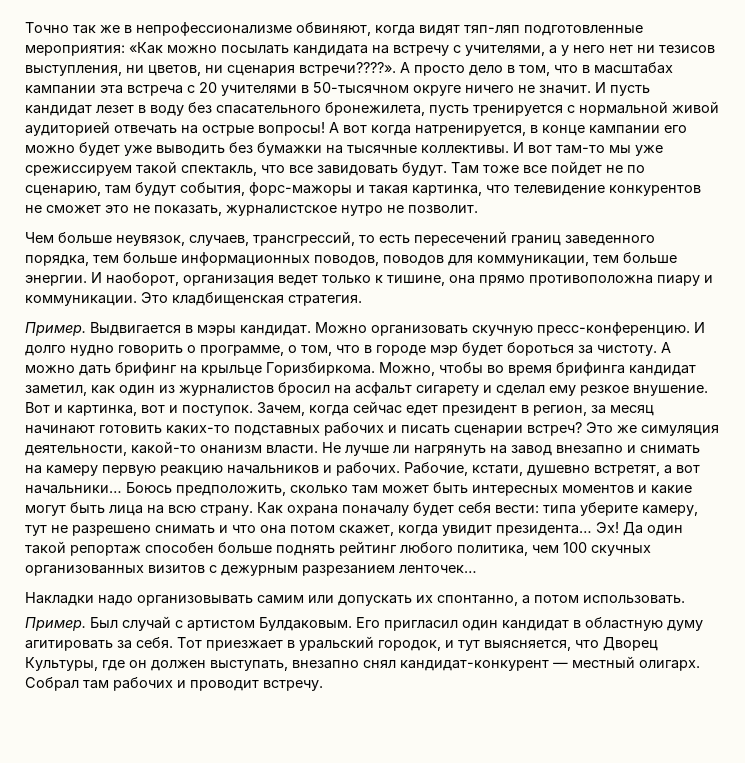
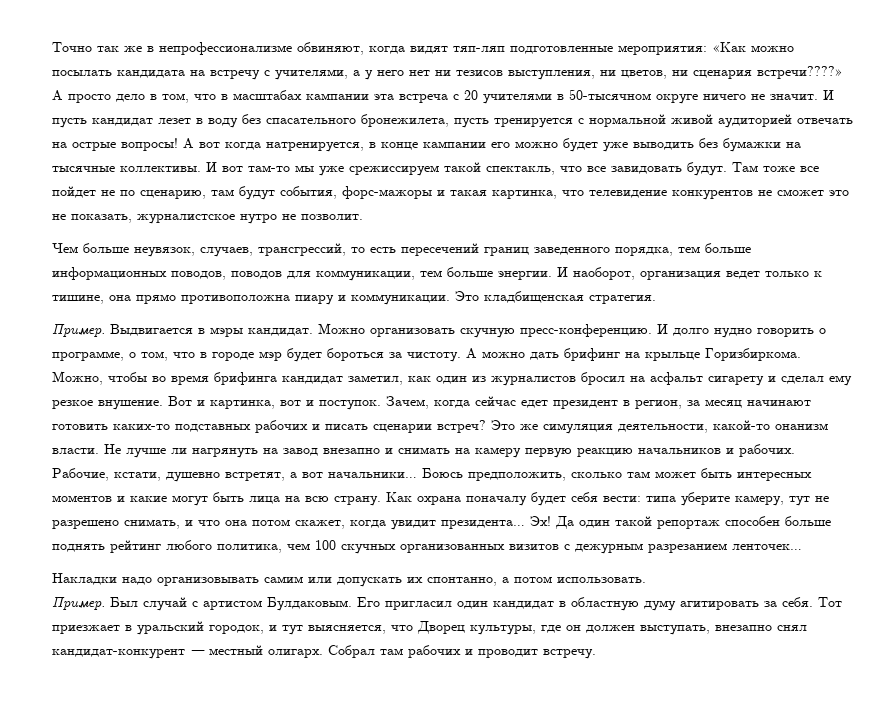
[299,62,396,76] встречи????». -> [757,66,843,79] встречи????»
[155,525,215,534] снимать -> [124,519,180,529] снимать,
[25,657,98,671] Культуры, -> [470,625,536,635] культуры,

